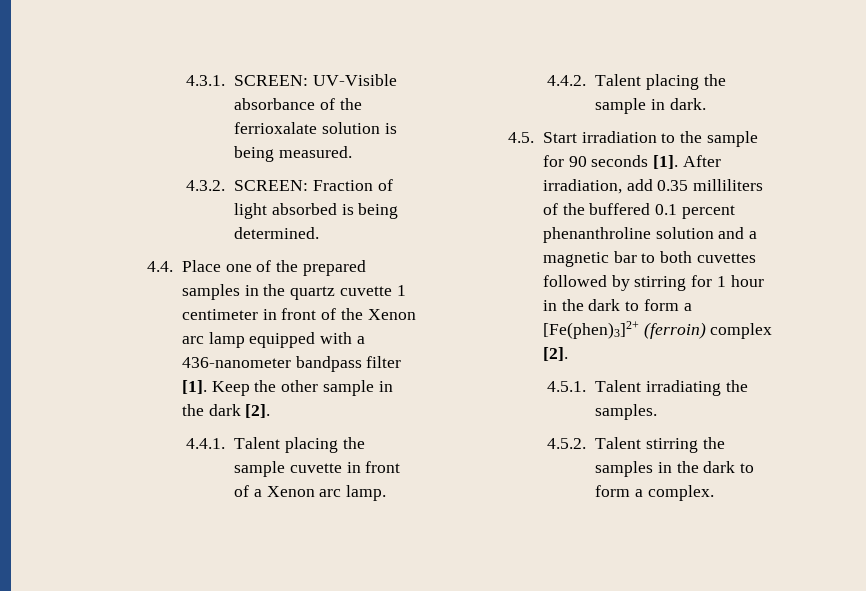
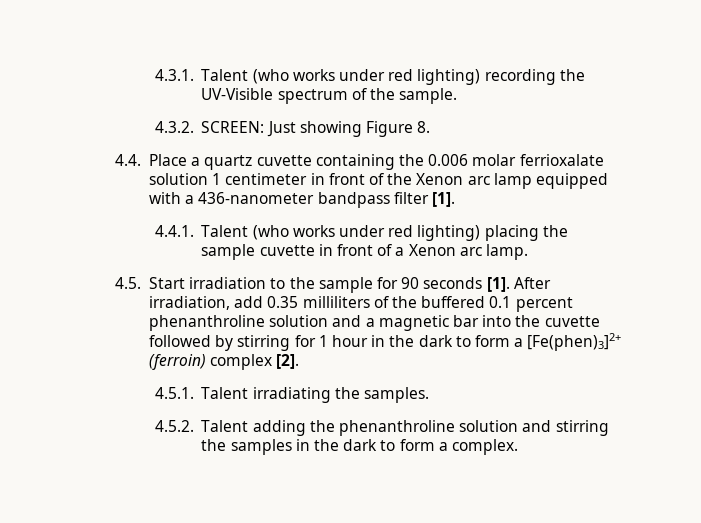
[234,74,397,86] [234,98,362,110] [234,122,397,134] [234,146,352,162] [186,179,393,191] [234,203,399,219] [234,227,320,239] [147,260,366,276] [181,284,392,300] SCREEN: UV-Visible absorbance of the ferrioxalate solution is being measured. // 4.3.2. SCREEN: Fraction of light absorbed is being determined. // 4.4. Place one of the prepared samples in the quartz cuvette -> [201,69,585,85] [201,88,458,104] [154,121,431,137] [115,154,604,170] [149,173,209,185] Talent (who works under red lighting) recording the UV-Visible spectrum of the sample. // 4.3.2. SCREEN: Just showing Figure 8. // 4.4. Place a quartz cuvette containing the 0.006 molar ferrioxalate solution
[211,380,393,396] [181,404,271,418] [186,437,281,449] Keep the other sample in the dark [2]. // 4.4.1. Talent -> [154,225,481,241] // 4.4.1. Talent (who works under red lighting)
[547,74,726,90] [595,98,706,114] // 4.4.2. Talent placing the sample in dark. -> (528, 252) none
[641,251,756,263] to both cuvettes -> [482,315,600,327] into the cuvette
(642, 443) none -> [252,420,552,436] adding the phenanthroline solution and

